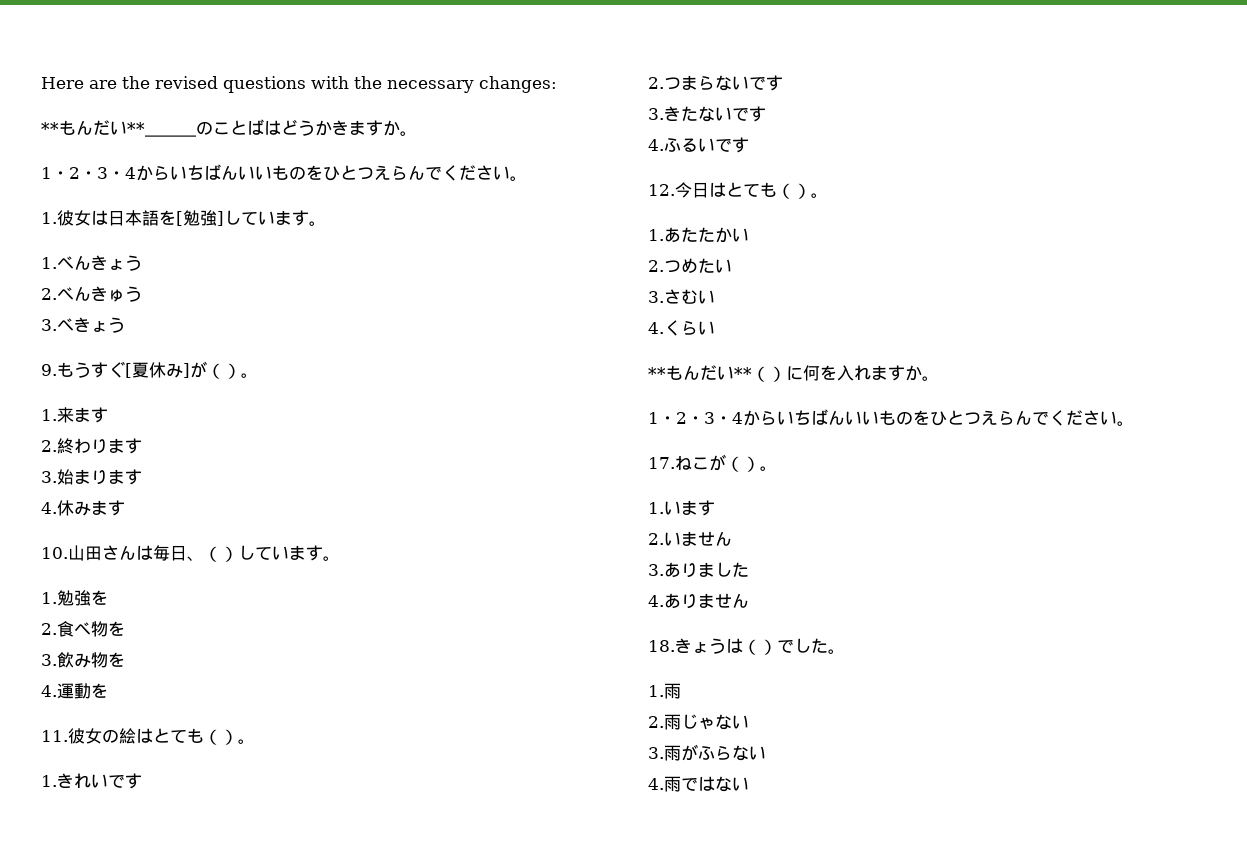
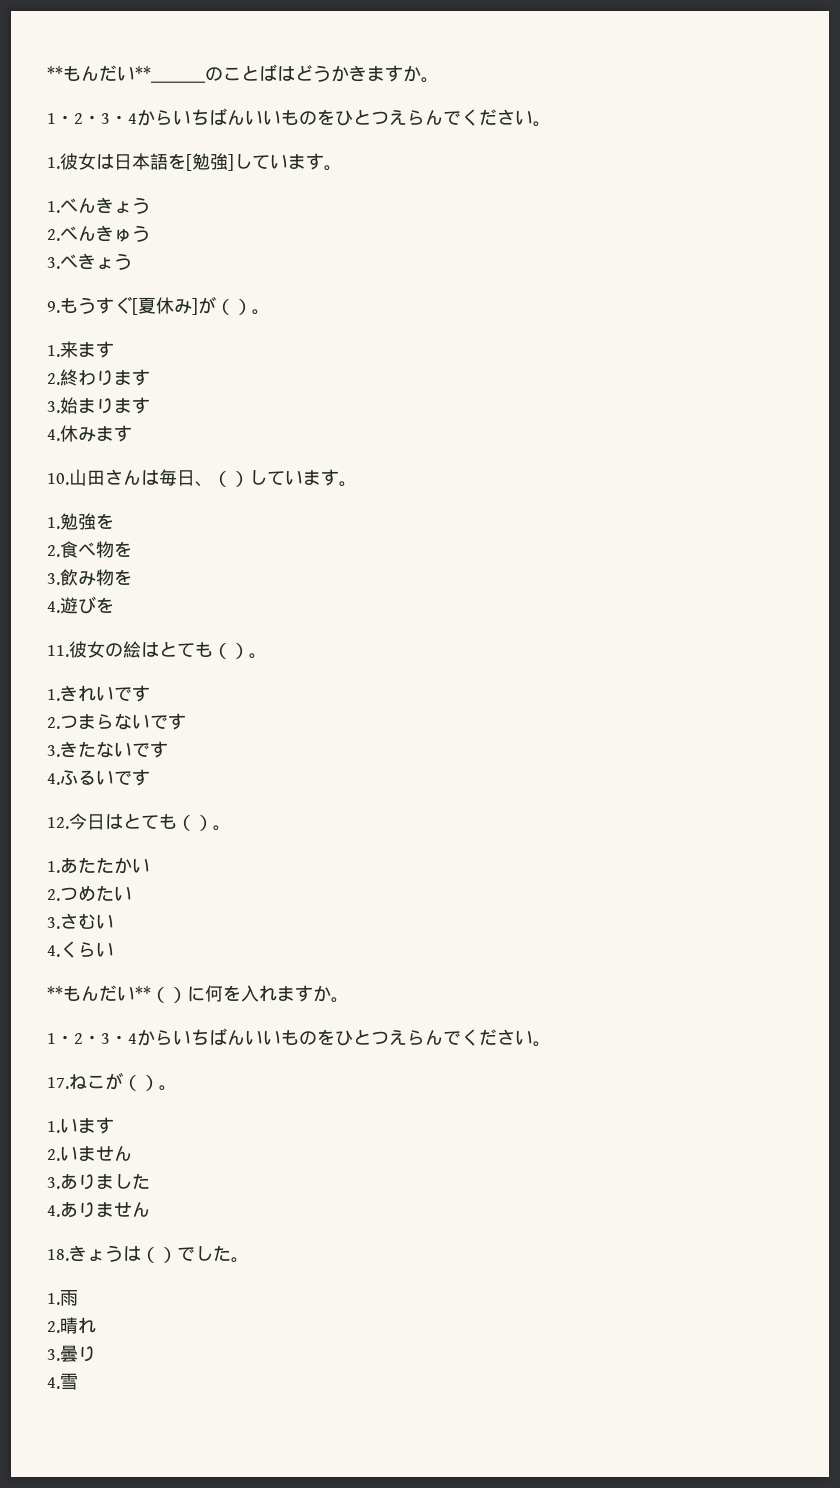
[41,76,557,93] Here are the revised questions with the necessary changes: // -> (47, 73) none
[57,683,91,699] 運動 -> [60,596,96,614] 遊び
[664,714,749,730] [648,744,766,761] [648,776,749,792] 雨じゃない // 3.雨がふらない // 4.雨ではない -> [60,1317,96,1334] [47,1345,96,1362] [47,1373,78,1390] 晴れ // 3.曇り // 4.雪

